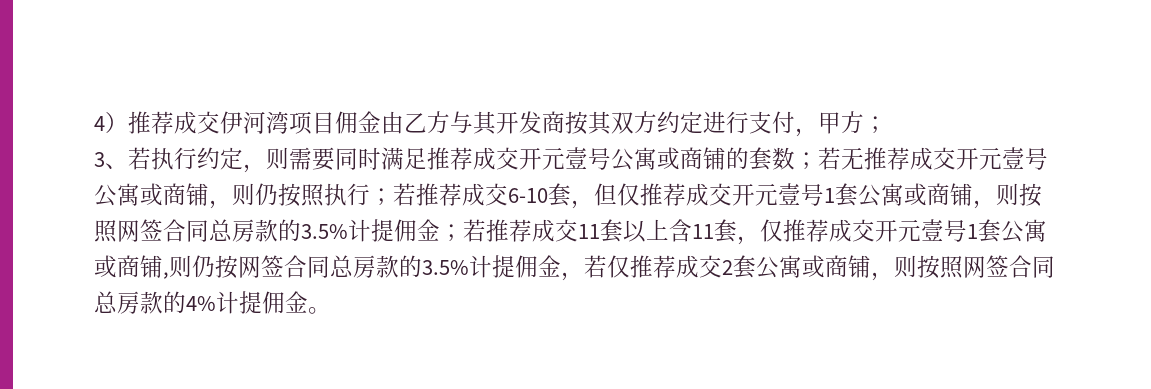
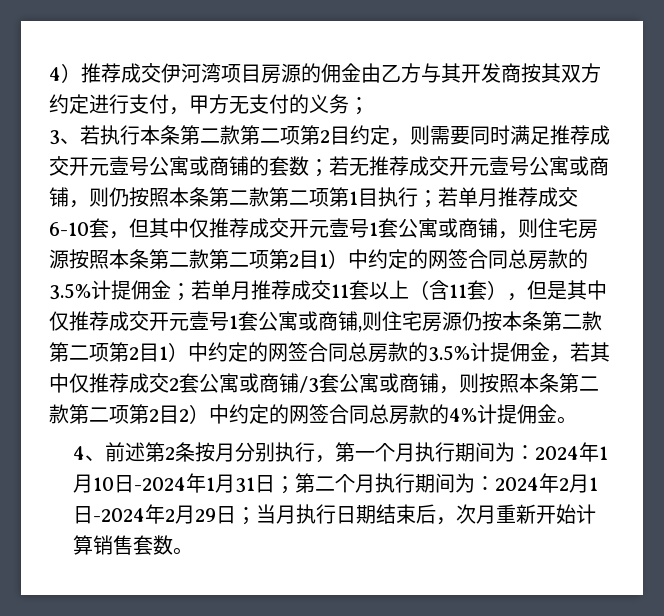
(335, 123) none -> [261,63,321,84] 房源的
(864, 122) none -> [229,94,349,114] 无支付的义务
(197, 158) none -> [140,125,350,145] 本条第二款第二项第2目
(324, 195) none -> [169,187,378,207] 本条第二款第二项第1目
(416, 194) none -> [458,187,498,207] 单月
(617, 194) none -> [149,218,189,238] 其中
[1019,183,1042,207] [94,220,117,243] 按照 -> [538,218,598,239] [49,249,428,269] 住宅房源按照本条第二款第二项第2目1）中约定的
(486, 230) none -> [211,280,251,300] 单月
(669, 229) none -> [409,280,429,300] （
[737,236,760,245] ， -> [487,280,607,301] ），但是其中
[192,255,238,279] 仍按 -> [382,311,602,332] [49,342,268,362] 住宅房源仍按本条第二款第二项第2目1）中约定的
(607, 266) none -> [590,342,610,362] [49,373,69,393] 其中
[871,255,963,281] ，则按照 -> [299,373,599,394] [49,404,289,424] /3套公寓或商铺，则按照本条第二款第二项第2目2）中约定的
(331, 310) none -> [72,442,608,463] [72,473,598,494] [72,504,596,525] [72,535,193,555] // 4、前述第2条按月分别执行，第一个月执行期间为：2024年1月10日-2024年1月31日；第二个月执行期间为：2024年2月1日-2024年2月29日；当月执行日期结束后，次月重新开始计算销售套数。

